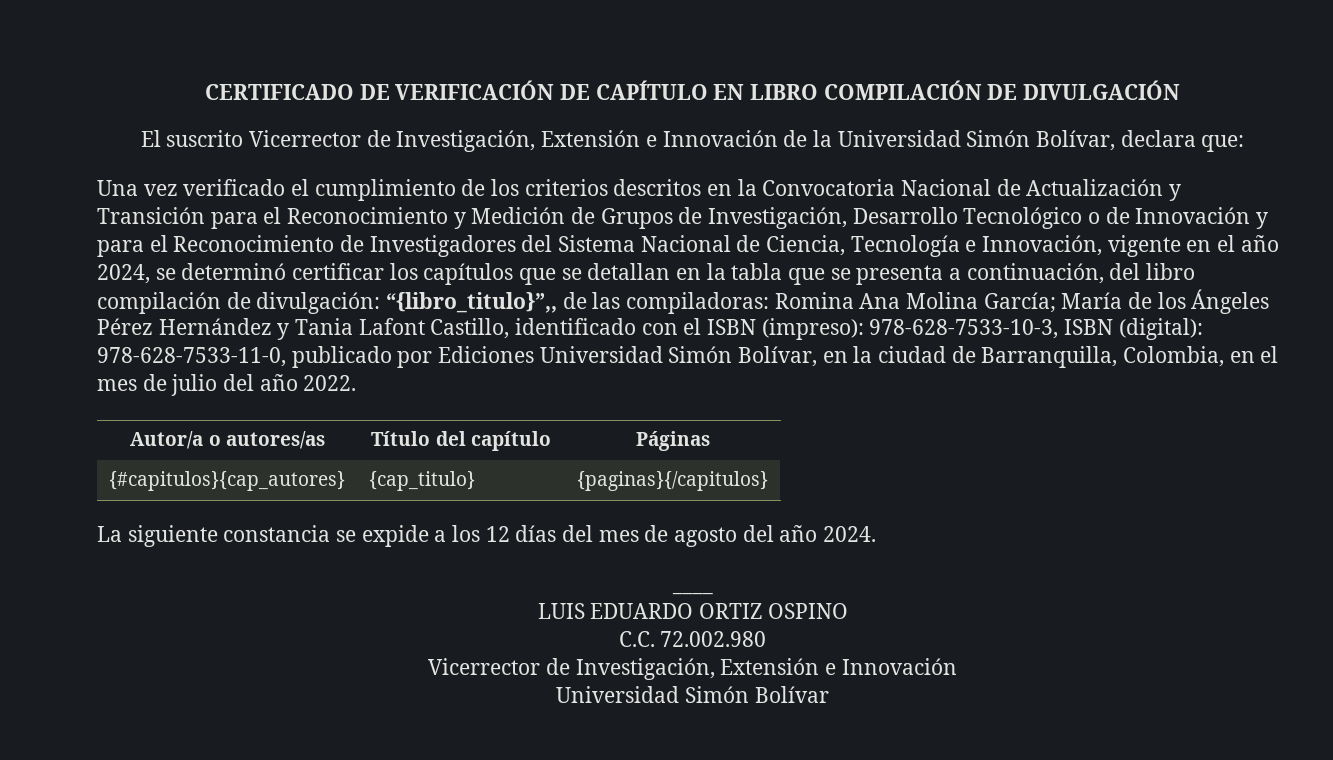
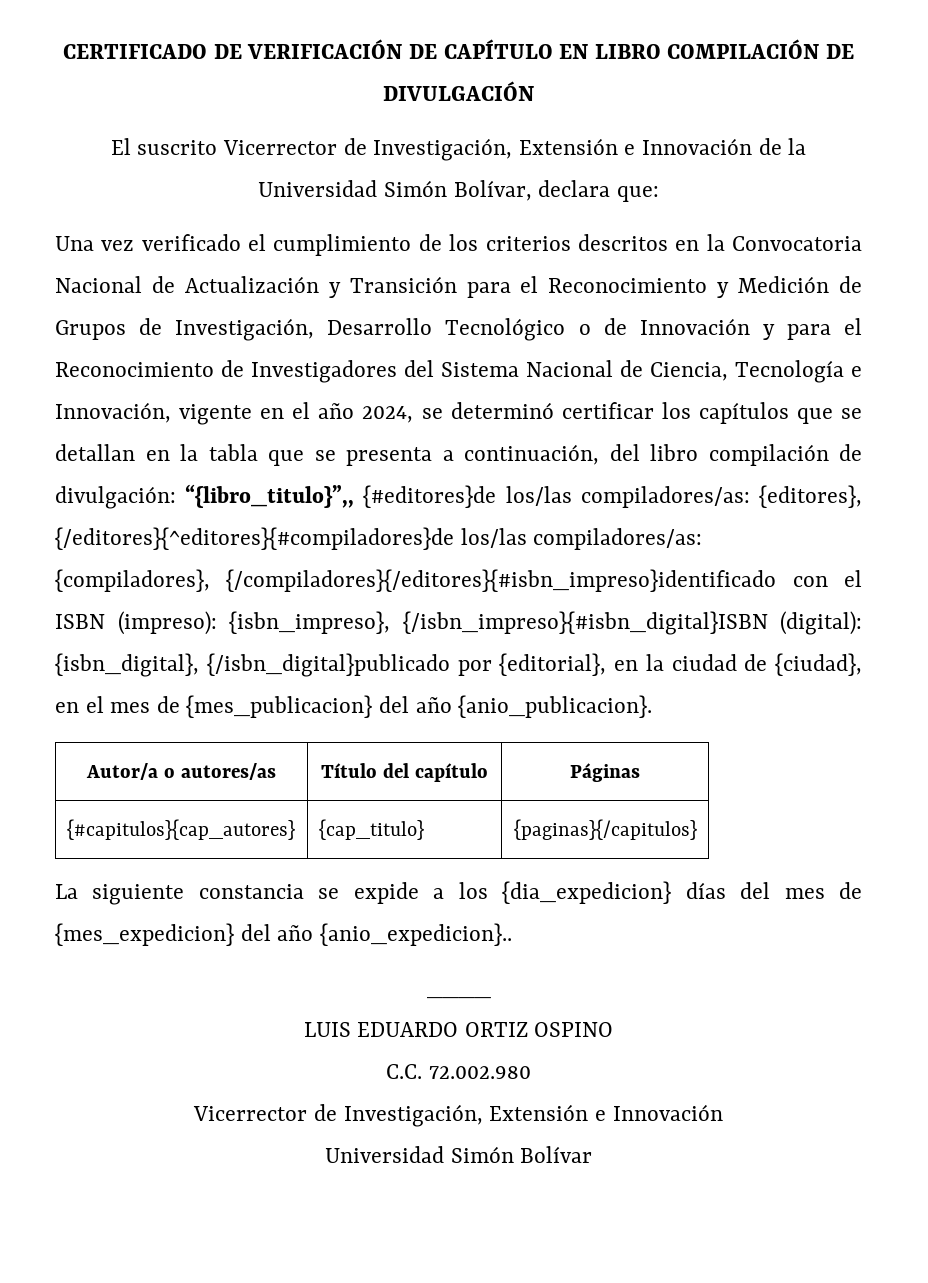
[562,289,1270,314] [97,318,1203,340] [97,346,818,368] de las compiladoras: Romina Ana Molina García; María de los Ángeles Pérez Hernández y Tania Lafont Castillo, identificado con el ISBN (impreso): 978-628-7533-10-3, ISBN (digital): 978-628-7533-11-0, publicado por Ediciones Universidad Simón Bolívar, -> [363,485,862,508] [55,527,703,550] [55,569,862,592] [55,611,862,635] [55,653,607,677] {#editores}de los/las compiladores/as: {editores}, {/editores}{^editores}{#compiladores}de los/las compiladores/as: {compiladores}, {/compiladores}{/editores}{#isbn_impreso}identificado con el ISBN (impreso): {isbn_impreso}, {/isbn_impreso}{#isbn_digital}ISBN (digital): {isbn_digital}, {/isbn_digital}publicado por {editorial},
[981,346,1225,368] Barranquilla, Colombia, -> [775,653,862,676] {ciudad},
[171,374,357,396] julio del año 2022. -> [186,695,653,718] {mes_publicacion} del año {anio_publicacion}.
[485,526,510,542] 12 -> [502,881,672,904] {dia_expedicion}
[674,525,877,547] agosto del año 2024. -> [55,923,512,946] {mes_expedicion} del año {anio_expedicion}..

